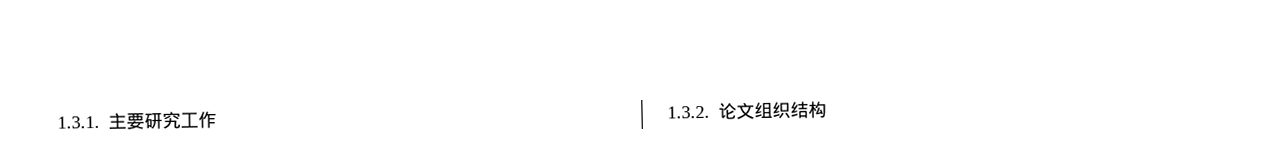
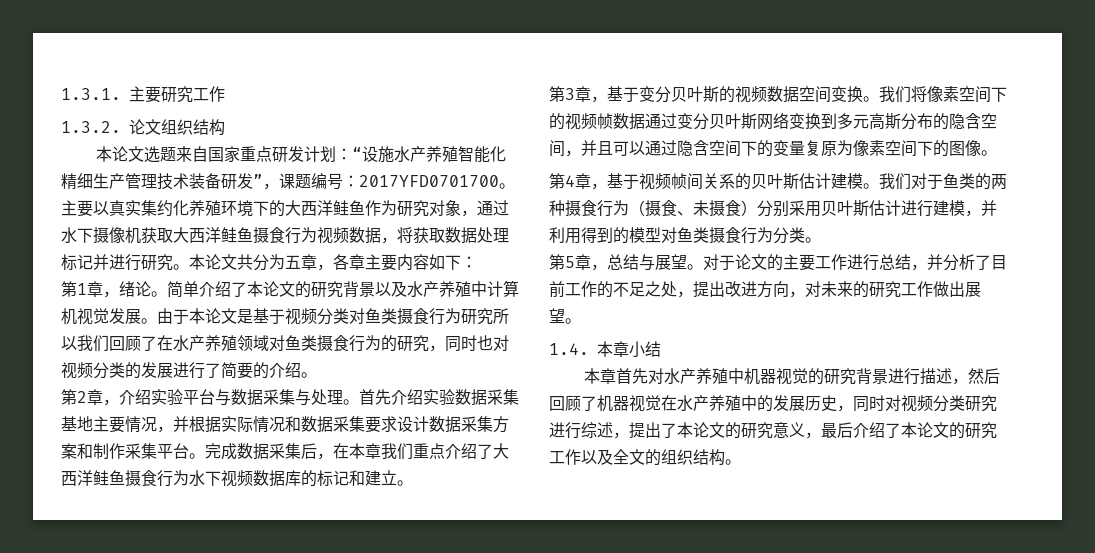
(827, 109) none -> [95,146,506,163] [61,173,515,190] [61,200,509,217] [61,227,509,244] [61,254,477,271] [61,280,519,298] [61,308,509,325] [61,335,509,352] [61,362,317,379] [61,389,519,406] [61,416,509,433] [61,443,509,460] [61,470,413,487] [549,86,1007,103] [549,112,997,130] [549,140,997,157] [549,173,1007,190] [549,200,997,217] [549,227,821,244] [549,254,1007,271] [549,281,981,298] [549,308,581,324] [549,341,661,358] [583,368,1000,385] [549,395,997,412] [549,422,997,439] [549,449,741,466] // 本论文选题来自国家重点研发计划：“设施水产养殖智能化精细生产管理技术装备研发”，课题编号：2017YFD0701700。主要以真实集约化养殖环境下的大西洋鲑鱼作为研究对象，通过水下摄像机获取大西洋鲑鱼摄食行为视频数据，将获取数据处理标记并进行研究。本论文共分为五章，各章主要内容如下： // 第1章，绪论。简单介绍了本论文的研究背景以及水产养殖中计算机视觉发展。由于本论文是基于视频分类对鱼类摄食行为研究所以我们回顾了在水产养殖领域对鱼类摄食行为的研究，同时也对视频分类的发展进行了简要的介绍。 // 第2章，介绍实验平台与数据采集与处理。首先介绍实验数据采集基地主要情况，并根据实际情况和数据采集要求设计数据采集方案和制作采集平台。完成数据采集后，在本章我们重点介绍了大西洋鲑鱼摄食行为水下视频数据库的标记和建立。 // 第3章，基于变分贝叶斯的视频数据空间变换。我们将像素空间下的视频帧数据通过变分贝叶斯网络变换到多元高斯分布的隐含空间，并且可以通过隐含空间下的变量复原为像素空间下的图像。 // 第4章，基于视频帧间关系的贝叶斯估计建模。我们对于鱼类的两种摄食行为（摄食、未摄食）分别采用贝叶斯估计进行建模，并利用得到的模型对鱼类摄食行为分类。 // 第5章，总结与展望。对于论文的主要工作进行总结，并分析了目前工作的不足之处，提出改进方向，对未来的研究工作做出展望。 // 1.4.本章小结 // 本章首先对水产养殖中机器视觉的研究背景进行描述，然后回顾了机器视觉在水产养殖中的发展历史，同时对视频分类研究进行综述，提出了本论文的研究意义，最后介绍了本论文的研究工作以及全文的组织结构。

